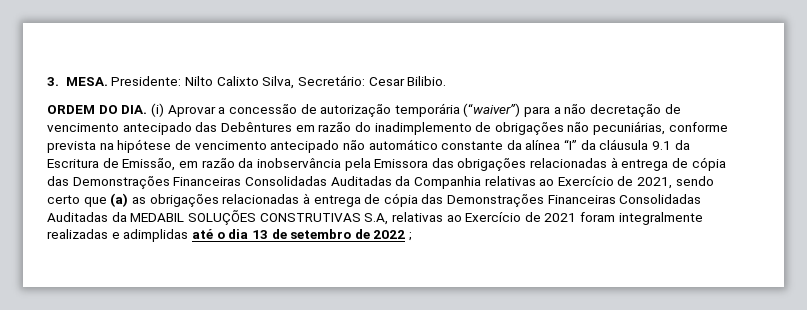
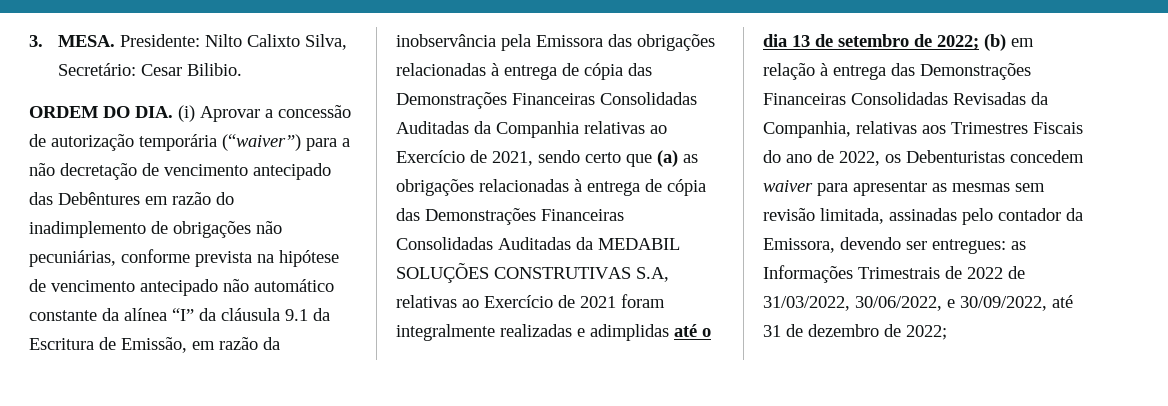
[373,230,413,241] 2022 ; -> [937,34,1034,51] [763,63,1031,80] [763,92,1048,105] [763,121,1083,138] [763,150,1084,166] [763,180,1045,196] [763,208,1083,225] [763,237,1026,254] [763,265,1025,283] [763,295,1073,311] [763,324,947,340] 2022; (b) em relação à entrega das Demonstrações Financeiras Consolidadas Revisadas da Companhia, relativas aos Trimestres Fiscais do ano de 2022, os Debenturistas concedem waiver para apresentar as mesmas sem revisão limitada, assinadas pelo contador da Emissora, devendo ser entregues: as Informações Trimestrais de 2022 de 31/03/2022, 30/06/2022, e 30/09/2022, até 31 de dezembro de 2022;

